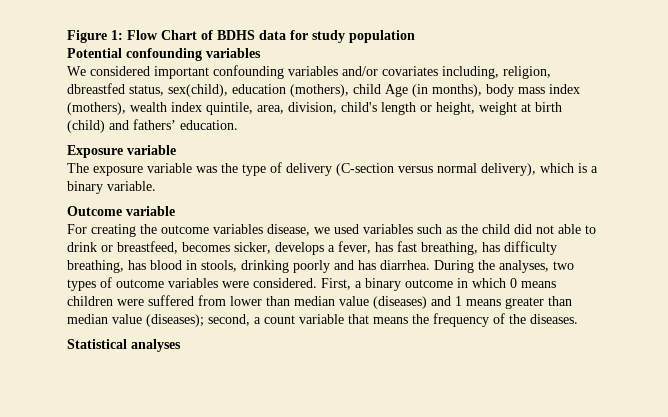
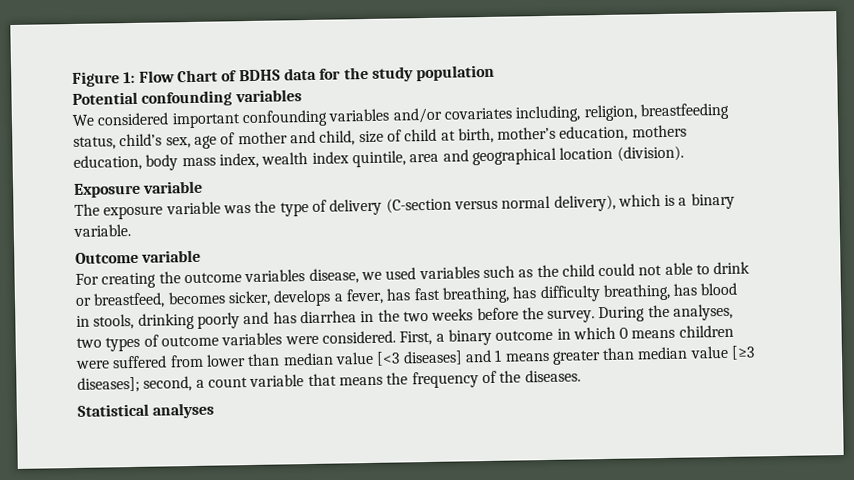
(308, 35) none -> [343,66,369,80] the
[67,83,580,97] [67,102,562,115] [67,119,238,133] dbreastfed status, sex(child), education (mothers), child Age (in months), body mass index (mothers), wealth index quintile, area, division, child's length or height, weight at birth (child) and fathers’ education. -> [639,102,729,121] [73,124,687,150] [73,145,684,171] breastfeeding status, child’s sex, age of mother and child, size of child at birth, mother’s education, mothers education, body mass index, wealth index quintile, area and geographical location (division).
[514,224,532,234] did -> [598,263,636,277] could
[380,260,430,270] diarrhea. -> [299,307,596,324] diarrhea in the two weeks before the survey.
[373,296,427,309] (diseases) -> [376,350,463,366] [<3 diseases]
[146,314,204,327] (diseases); -> [731,345,756,360] [77,376,140,393] [≥3 diseases];

